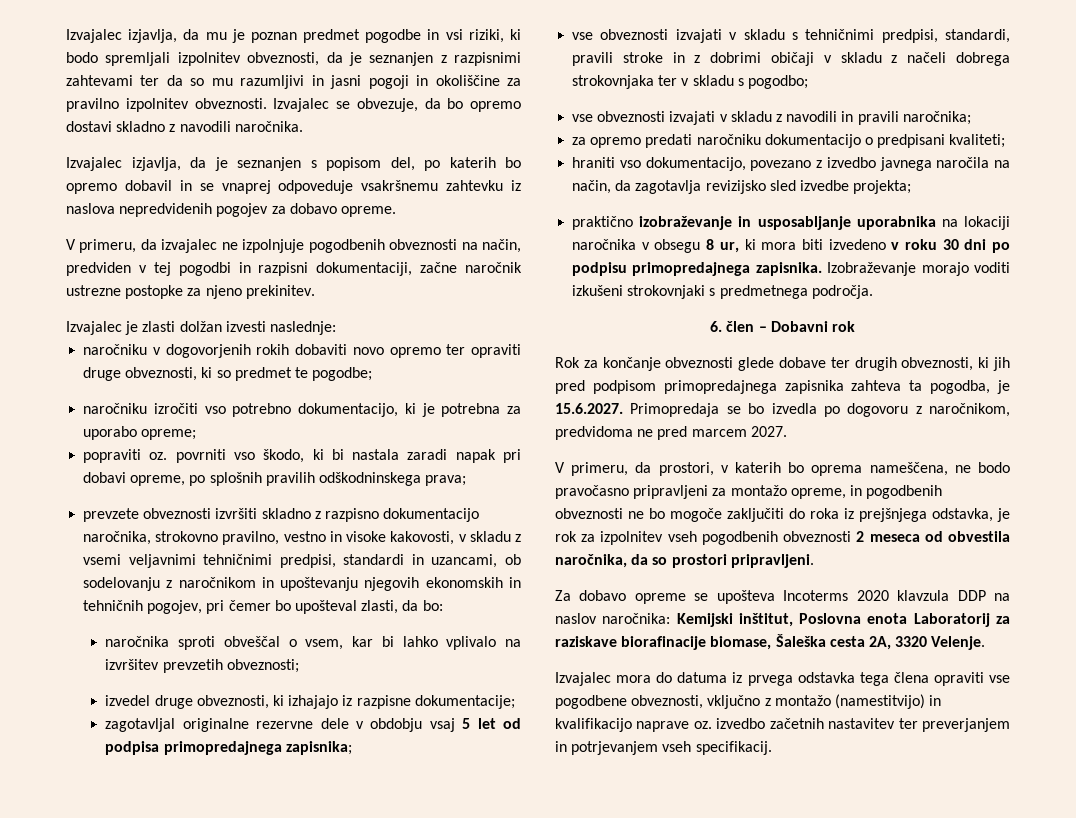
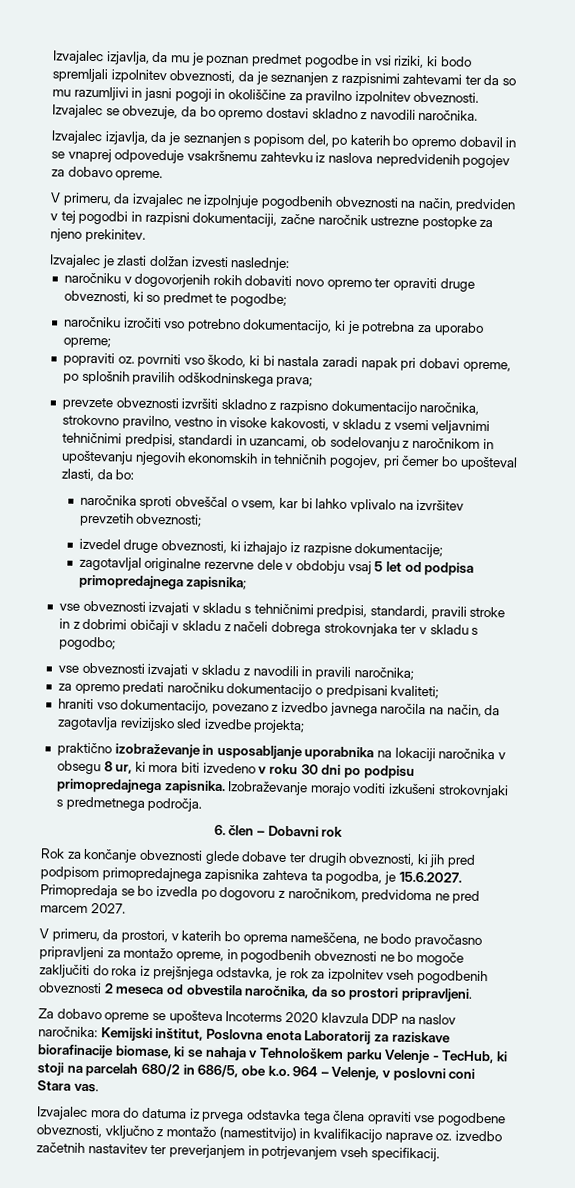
[775,634,986,650] Šaleška cesta 2A, 3320 Velenje. -> [173,1046,509,1064] [37,1062,476,1082] [37,1080,99,1093] ki se nahaja v Tehnološkem parku Velenje - TecHub, ki stoji na parcelah 680/2 in 686/5, obe k.o. 964 – Velenje, v poslovni coni Stara vas.

